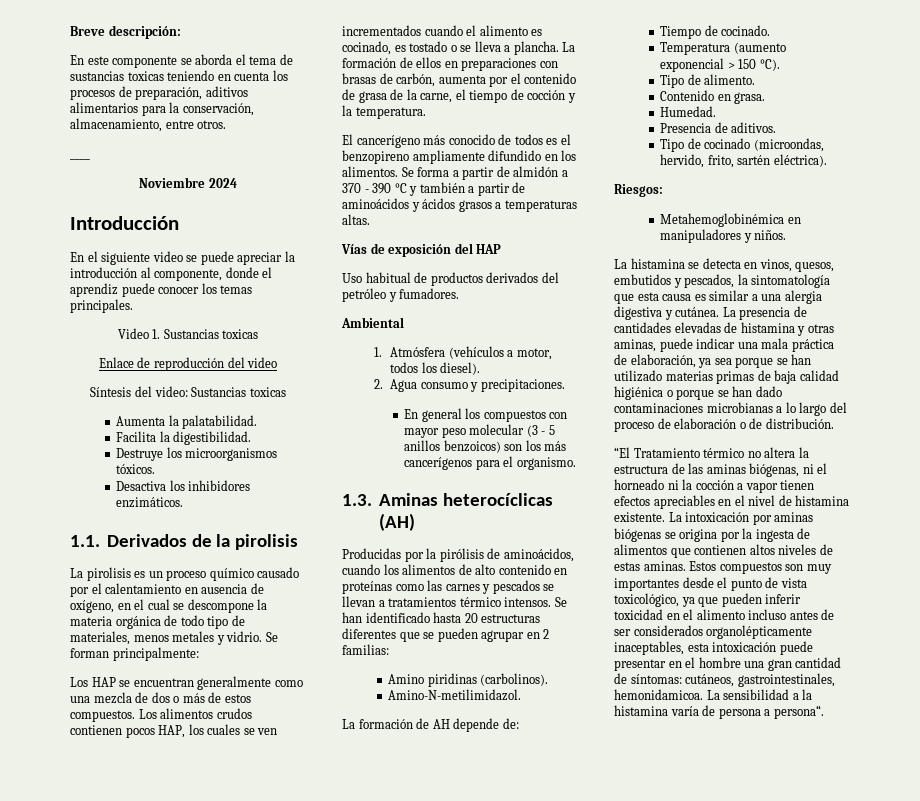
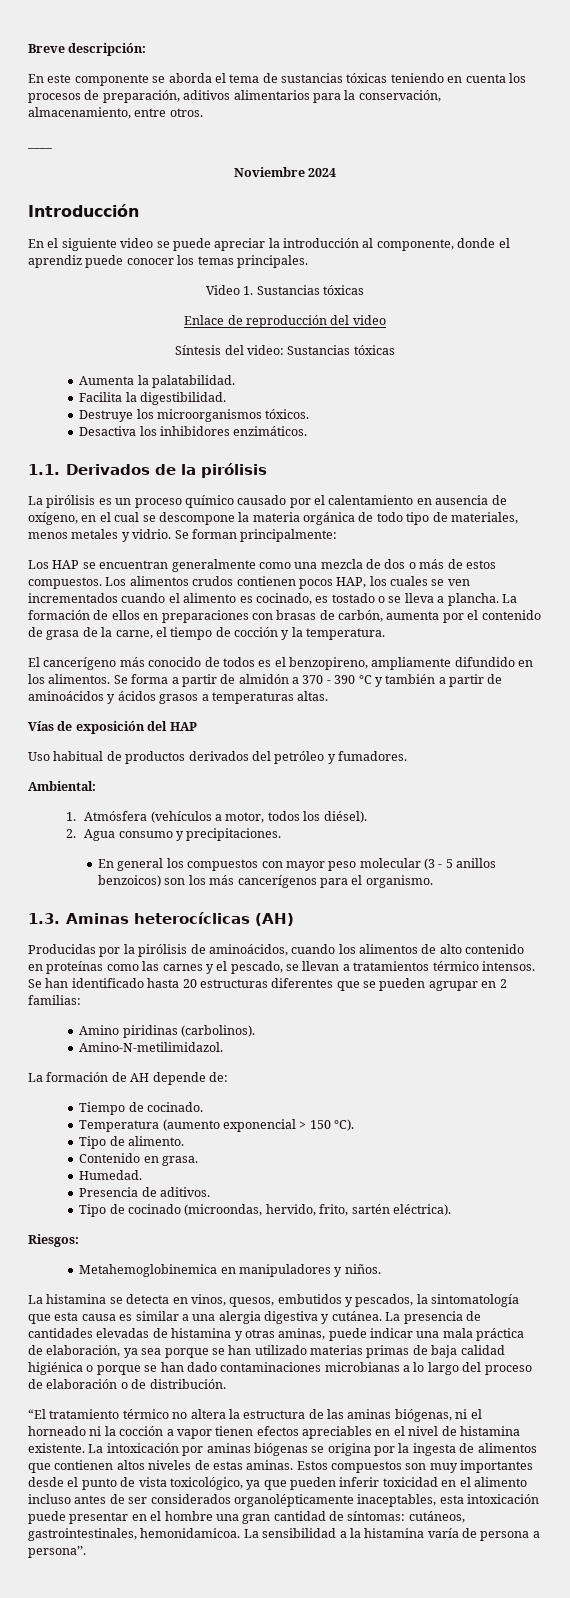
[127,71,164,81] toxicas -> [346,73,388,83] tóxicas
[222,329,259,339] toxicas -> [323,285,365,295] tóxicas
[249,387,286,397] toxicas -> [353,345,395,355] tóxicas
[235,534,299,550] [70,567,131,581] pirolisis // La pirolisis -> [201,463,268,478] [28,495,96,508] pirólisis // La pirólisis
[342,150,409,164] benzopireno -> [289,657,368,670] benzopireno,
[341,317,404,328] Ambiental -> [28,781,96,791] Ambiental:
[440,362,481,375] diesel). -> [323,811,367,823] diésel).
[492,580,540,594] pescados -> [216,961,283,974] el pescado,
[660,213,785,227] Metahemoglobinémica -> [79,1264,218,1277] Metahemoglobinemica
[633,448,700,458] Tratamiento -> [49,1409,120,1419] tratamiento
[773,705,824,719] persona“. -> [28,1546,86,1558] persona’’.

